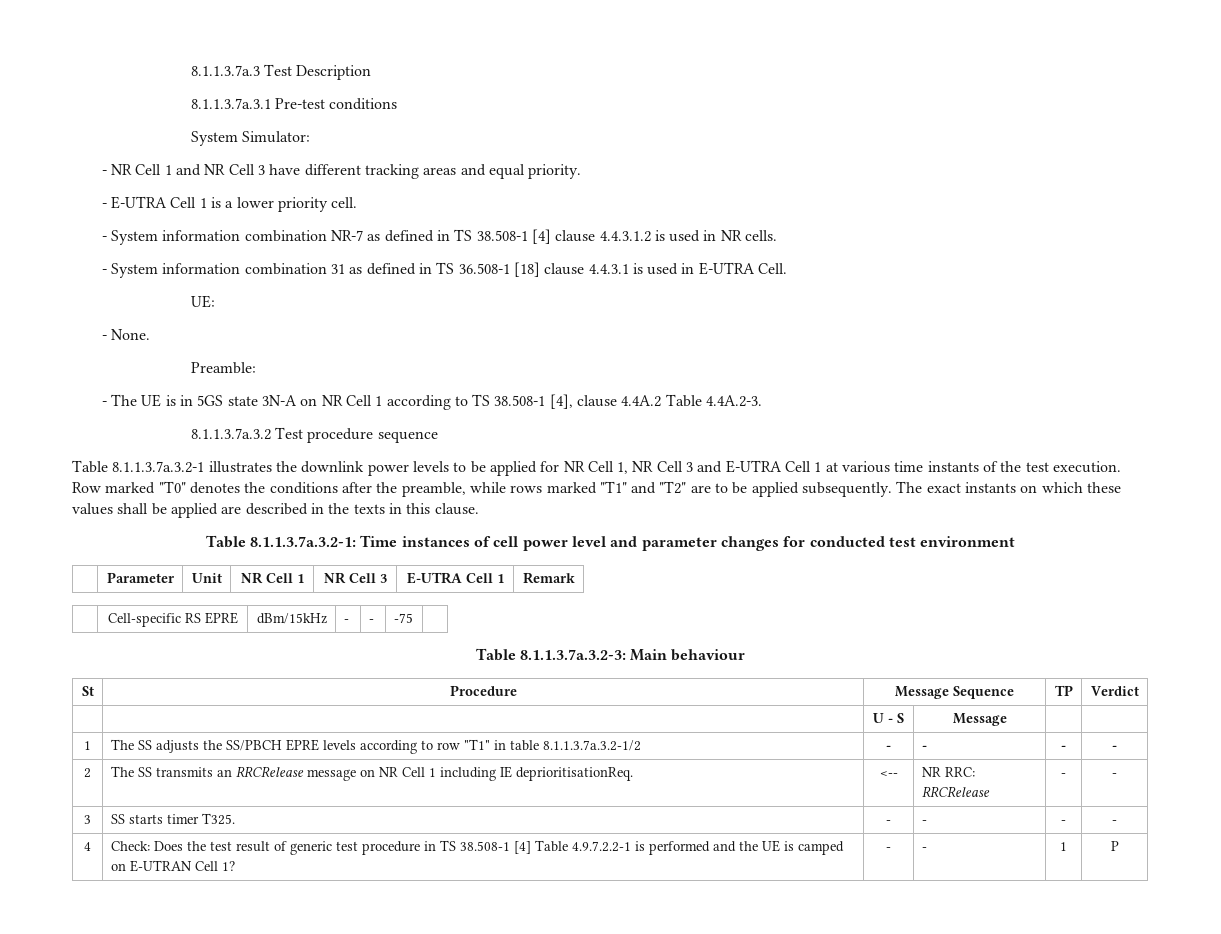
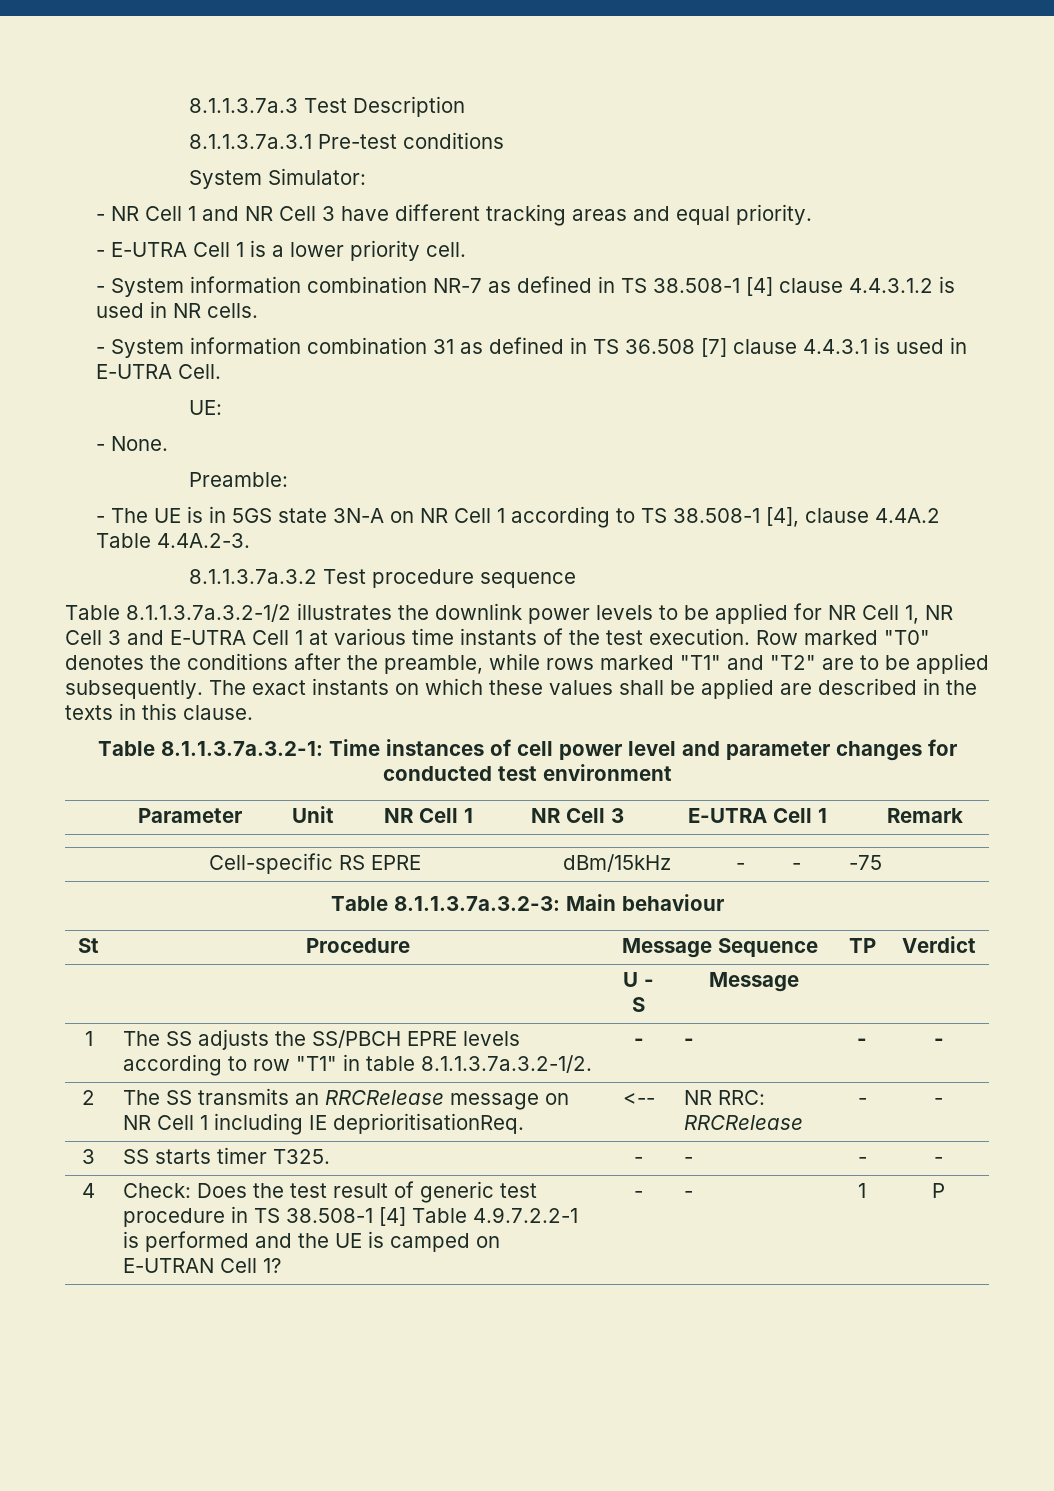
[458,262,540,277] 36.508-1 [18] -> [625,338,728,357] 36.508 [7]
[112,461,205,473] 8.1.1.3.7a.3.2-1 -> [126,604,291,622] 8.1.1.3.7a.3.2-1/2
[542,740,641,751] 8.1.1.3.7a.3.2-1/2 -> [421,1055,593,1073] 8.1.1.3.7a.3.2-1/2.

